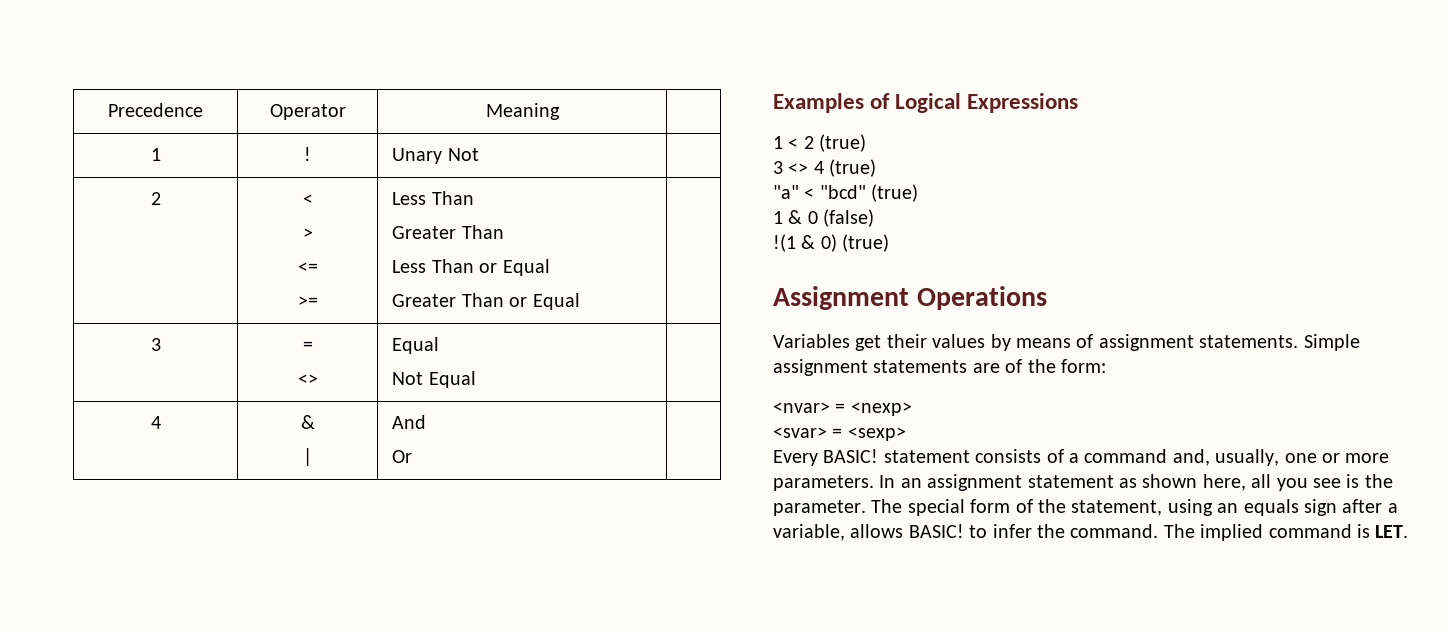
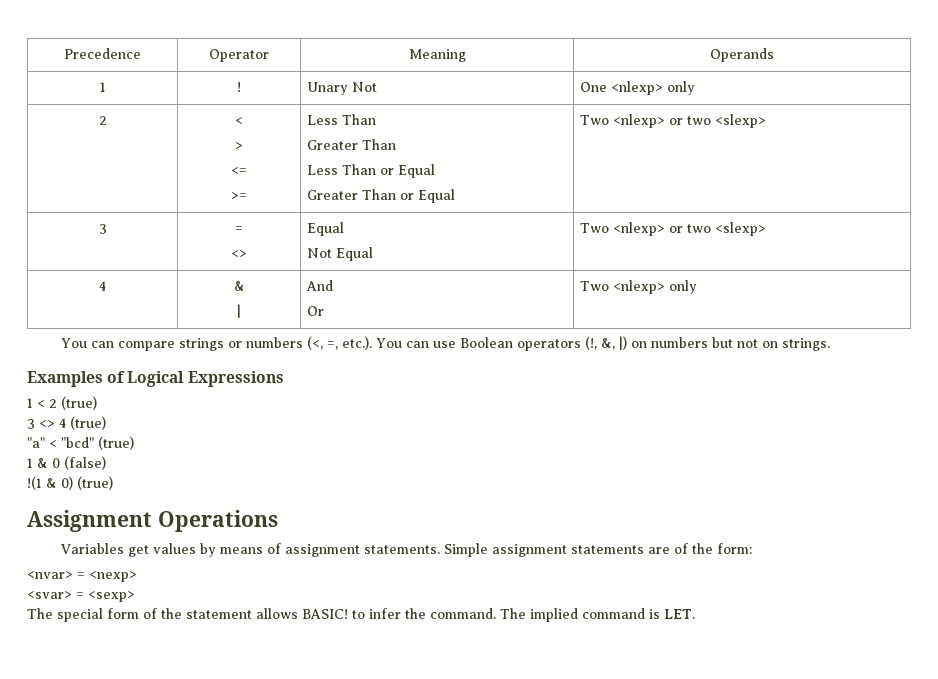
(560, 111) none -> [710,48,774,62] Operands
(479, 154) none -> [579,81,695,95] One <nlexp> only
(580, 301) none -> [579,114,766,128] Two <nlexp> or two <slexp>
(476, 379) none -> [579,222,766,236] Two <nlexp> or two <slexp>
(413, 456) none -> [579,280,697,294] [61,336,831,351] Two <nlexp> only // You can compare strings or numbers (<, =, etc.). You can use Boolean operators (!, &, |) on numbers but not on strings.
[886,334,927,348] their -> (150, 551) none
[773,449,1390,466] [773,474,1393,491] [773,500,866,516] Every BASIC! statement consists of a command and, usually, one or more parameters. In an assignment statement as shown here, all you see is the parameter. -> (135, 596) none
[1071,499,1398,516] [773,524,845,541] statement, using an equals sign after a variable, -> [186,610,252,619] statement

